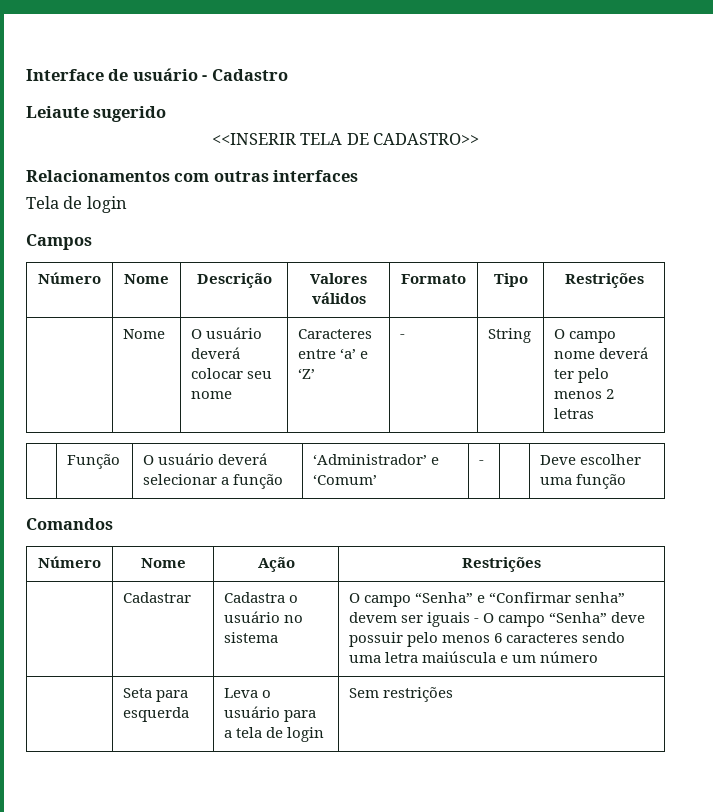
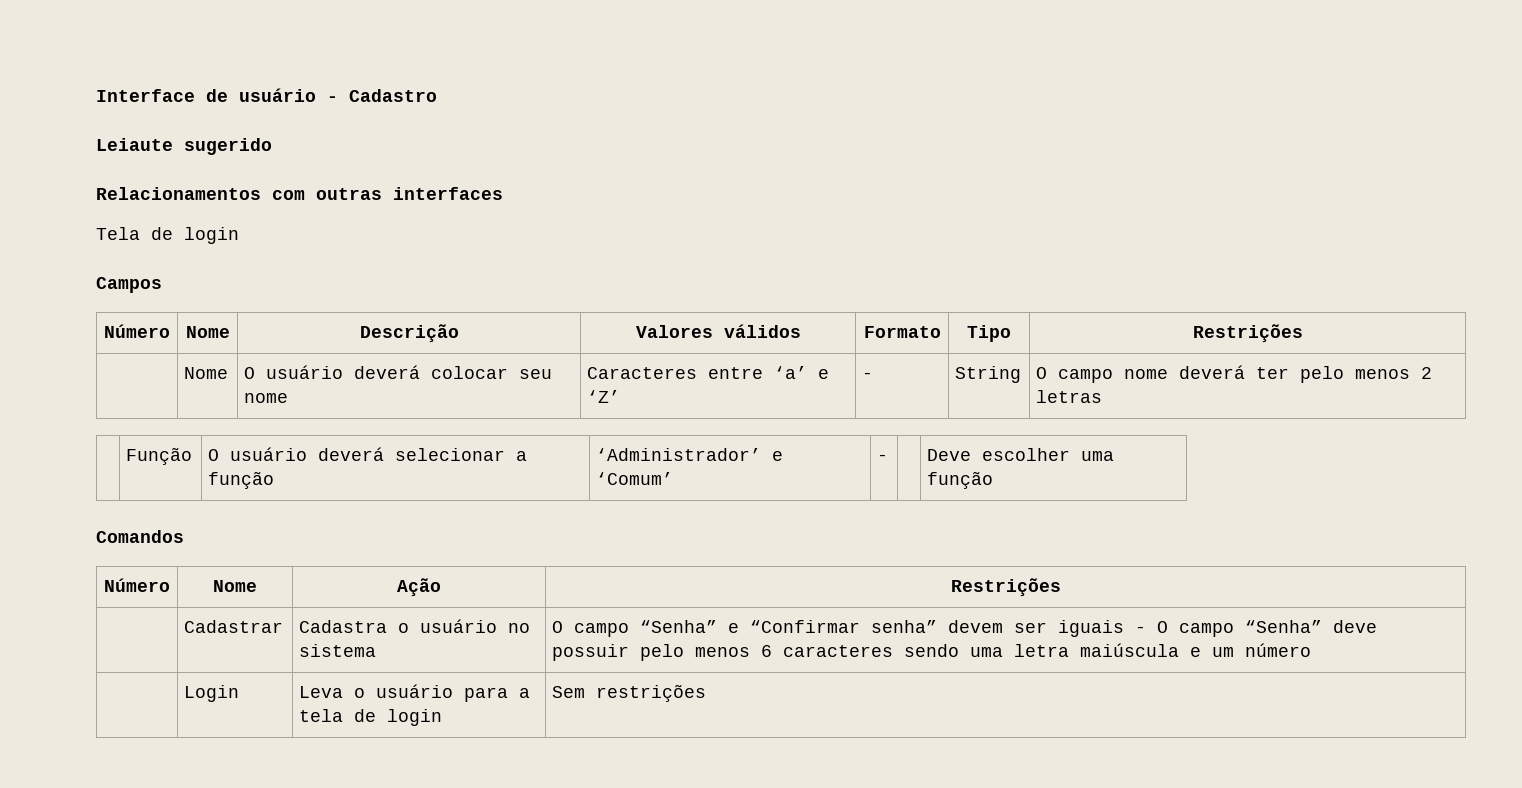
[211,133,480,145] // <<INSERIR TELA DE CADASTRO>> -> (272, 146) none
[123,688,189,702] [123,707,190,722] Seta para esquerda -> [184,685,240,702] Login

